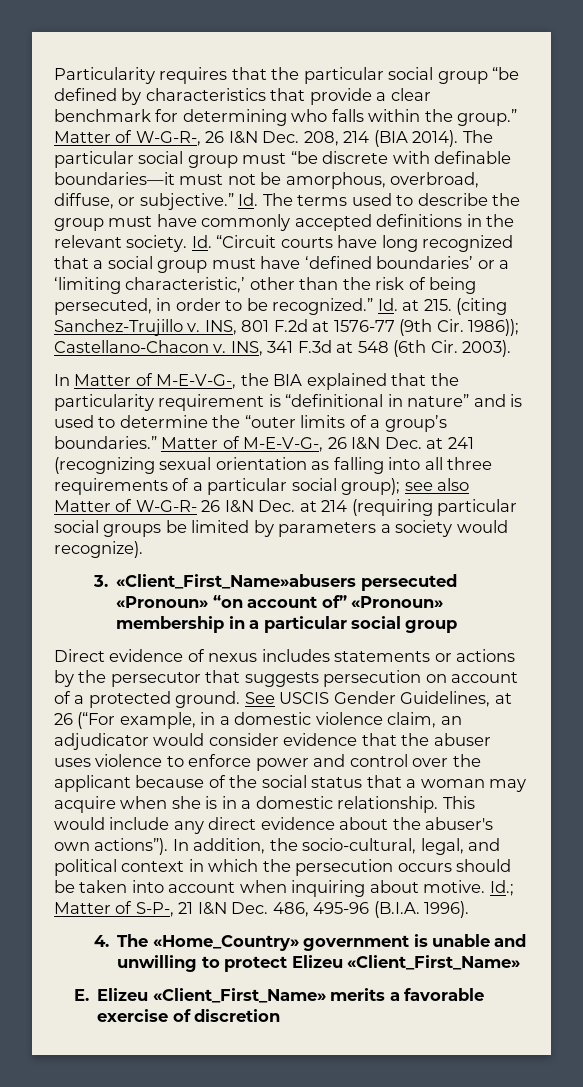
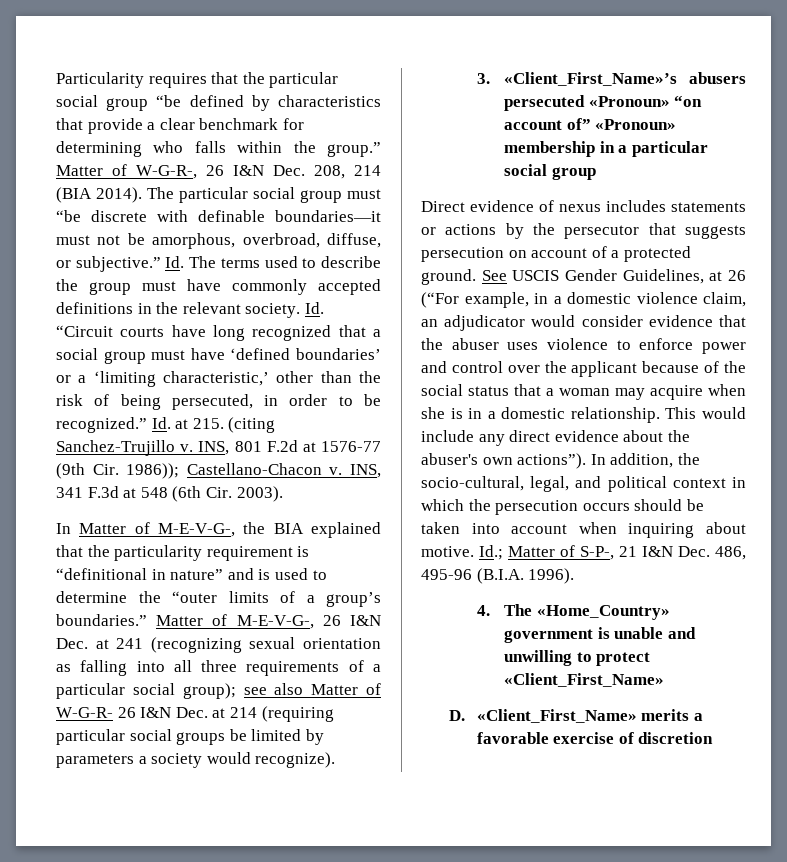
[116,574,357,589] «Client_First_Name»abusers -> [504,72,746,86] «Client_First_Name»’s abusers
[291,955,343,968] Elizeu -> (651, 659) none
[73,988,149,1001] E. Elizeu -> [448,710,465,721] D.

